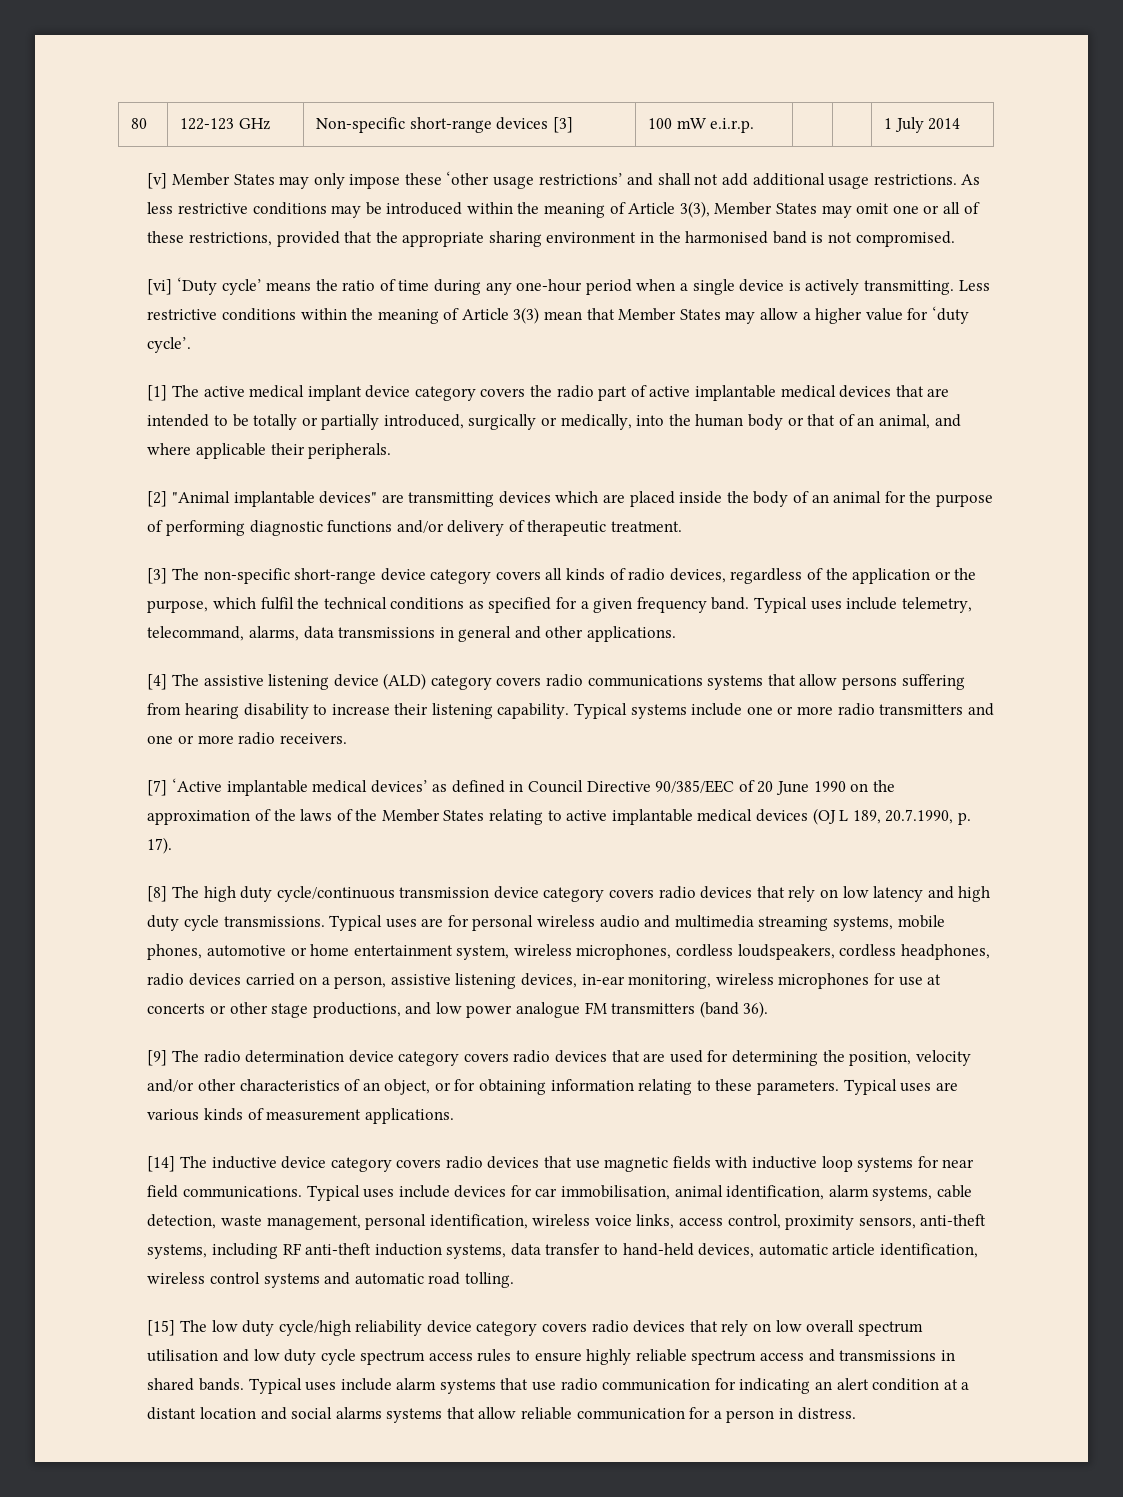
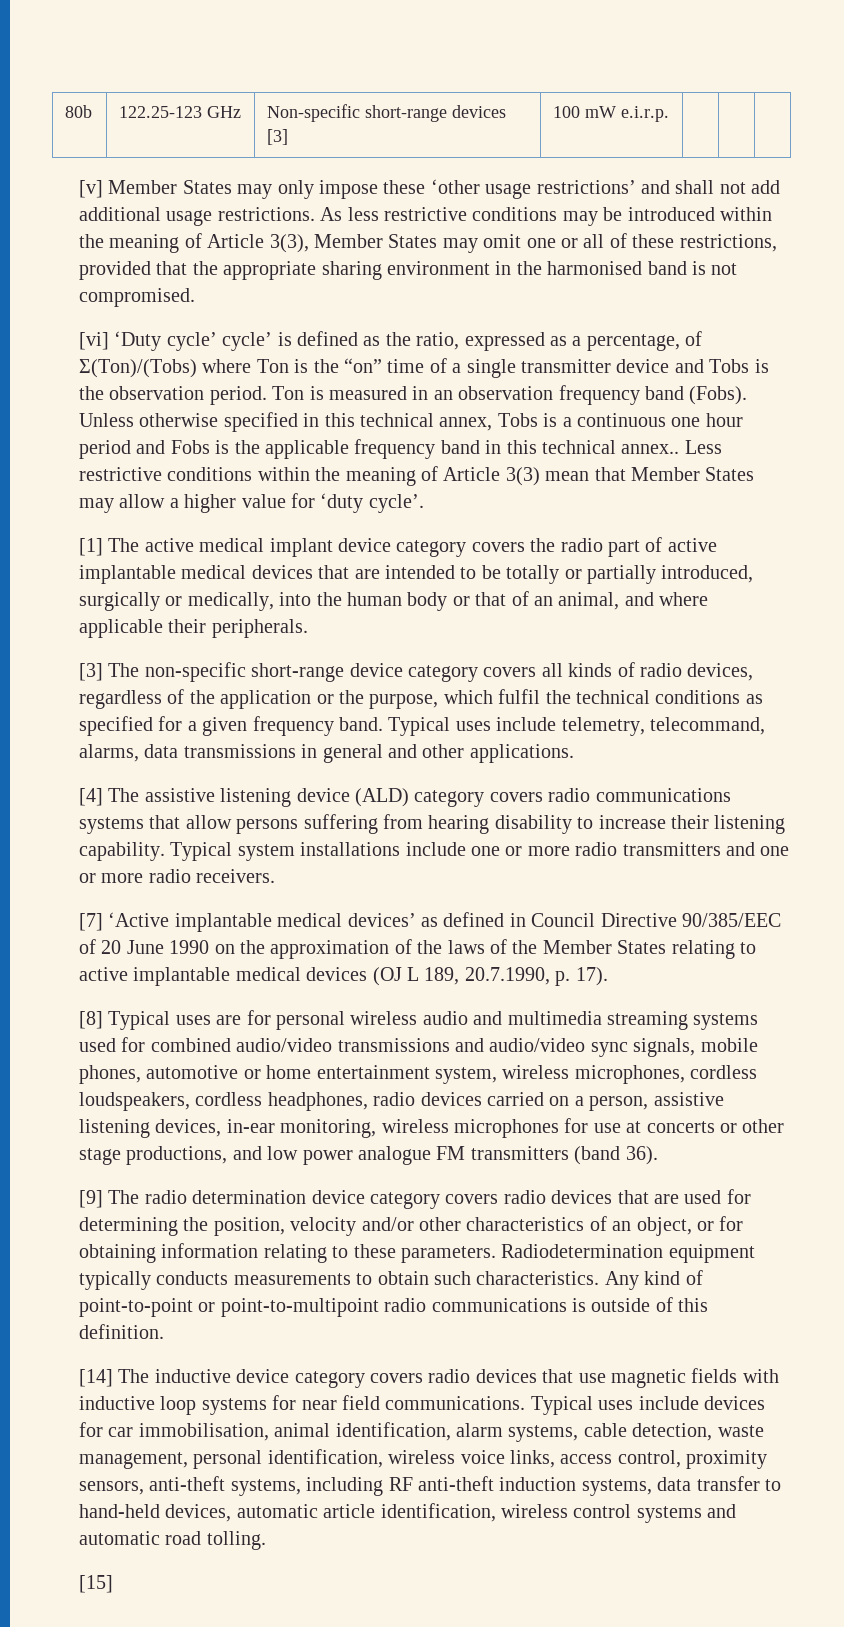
[130,118,147,129] [179,118,234,130] 80 | 122-123 -> [65,105,93,118] [119,106,203,118] 80b | 122.25-123
[883,117,961,133] 1 July 2014 -> (670, 114) none
[266,279,954,295] means the ratio of time during any one-hour period when a single device is actively transmitting. -> [222,331,703,351] [79,358,769,378] [79,385,748,405] [79,412,743,432] [79,439,680,459] cycle’ is defined as the ratio, expressed as a percentage, of Σ(Ton)/(Tobs) where Ton is the “on” time of a single transmitter device and Tobs is the observation period. Ton is measured in an observation frequency band (Fobs). Unless otherwise specified in this technical annex, Tobs is a continuous one hour period and Fobs is the applicable frequency band in this technical annex..
[147,491,993,507] [147,520,683,536] // [2] "Animal implantable devices" are transmitting devices which are placed inside the body of an animal for the purpose of performing diagnostic functions and/or delivery of therapeutic treatment. -> (308, 628) none
[630,704,687,719] systems -> [237,842,401,861] system installations
[171,886,991,902] [147,915,325,931] The high duty cycle/continuous transmission device category covers radio devices that rely on low latency and high duty cycle transmissions. -> (104, 1020) none
[833,916,894,931] systems, -> [693,1013,759,1030] [79,1037,696,1057] systems used for combined audio/video transmissions and audio/video sync signals,
[843,1079,958,1095] [147,1108,454,1124] Typical uses are various kinds of measurement applications. -> [501,1244,755,1263] [79,1270,703,1290] [79,1297,709,1317] [79,1324,165,1339] Radiodetermination equipment typically conducts measurements to obtain such characteristics. Any kind of point-to-point or point-to-multipoint radio communications is outside of this definition.
[179,1320,923,1336] [147,1349,955,1365] [147,1378,970,1394] [147,1407,856,1423] The low duty cycle/high reliability device category covers radio devices that rely on low overall spectrum utilisation and low duty cycle spectrum access rules to ensure highly reliable spectrum access and transmissions in shared bands. Typical uses include alarm systems that use radio communication for indicating an alert condition at a distant location and social alarms systems that allow reliable communication for a person in distress. -> (114, 1584) none

